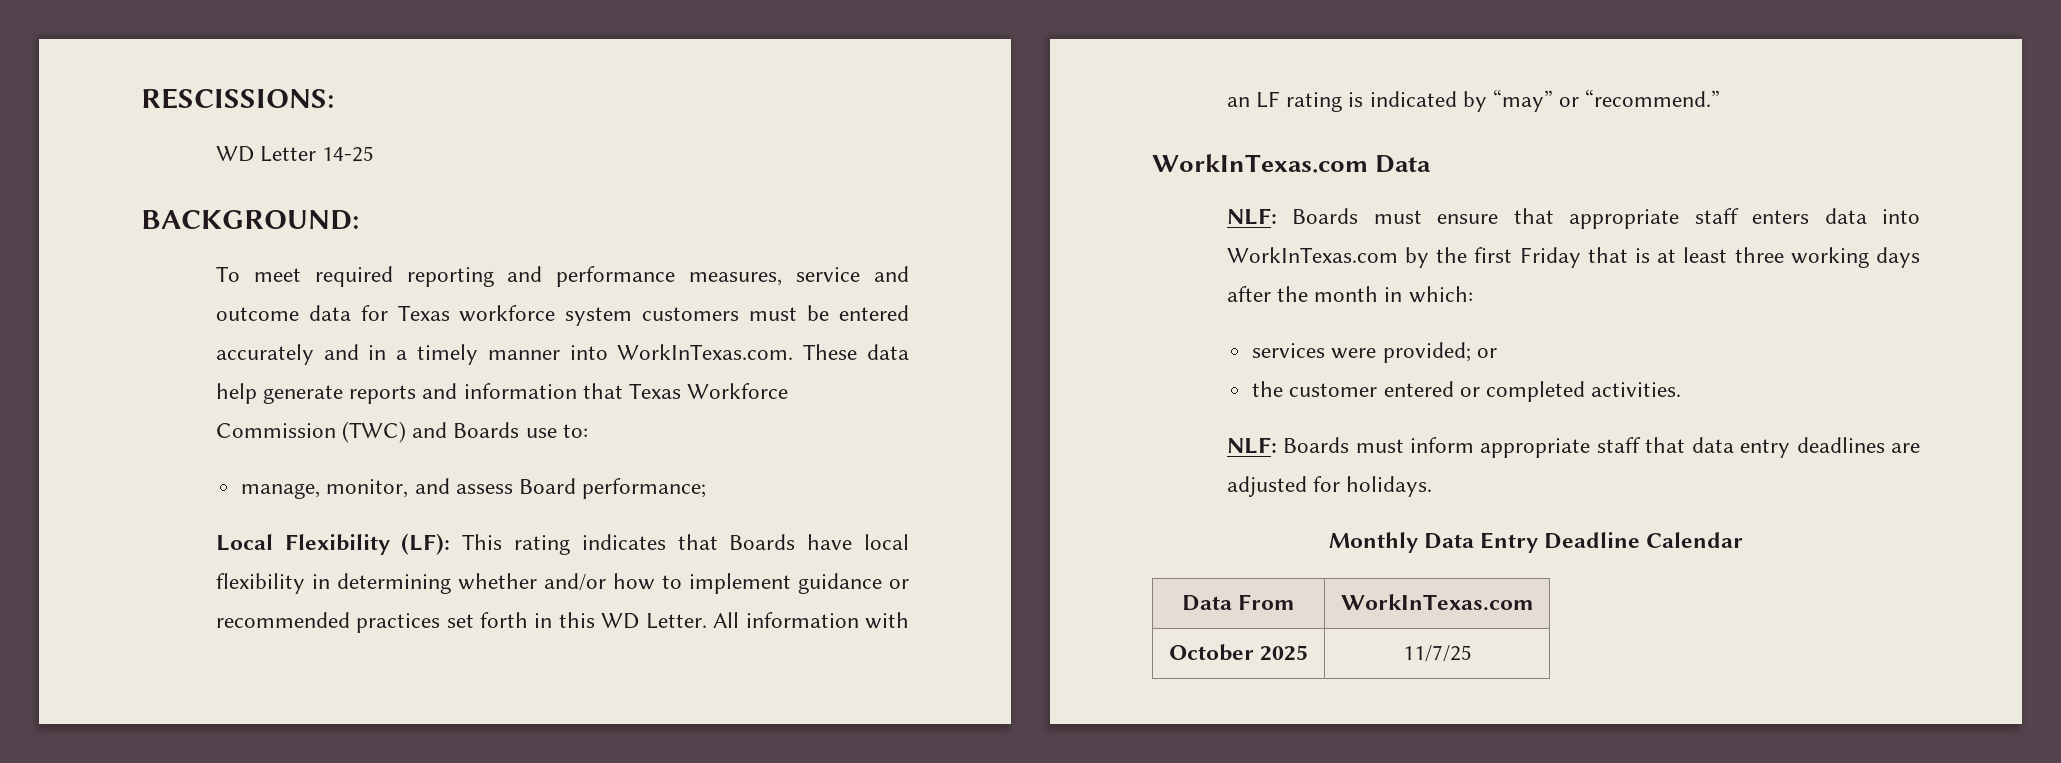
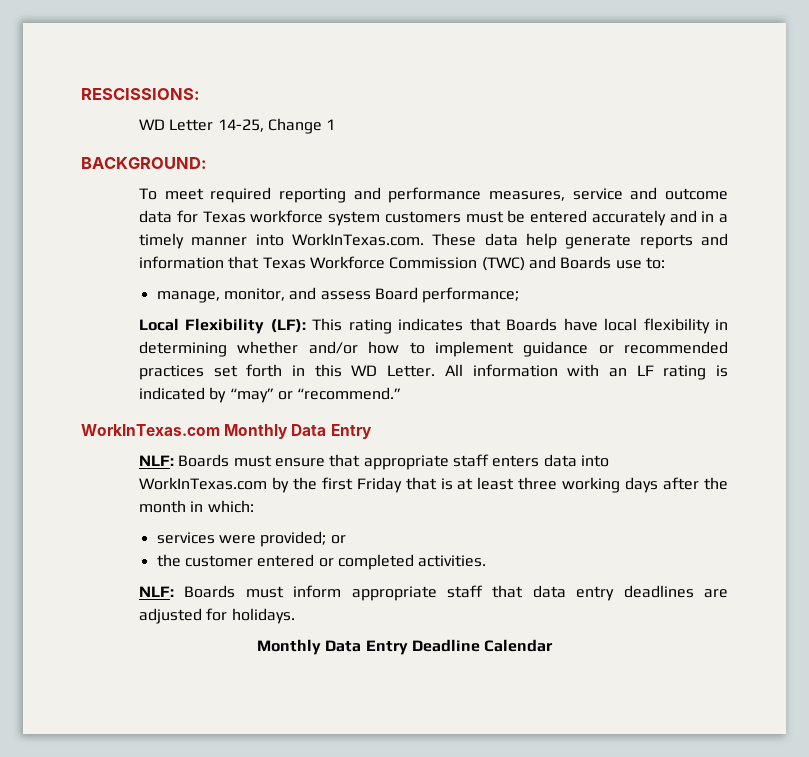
[322,146,375,162] 14-25 -> [217,118,336,134] 14-25, Change 1
[1375,155,1432,173] Data -> [224,424,372,439] Monthly Data Entry
[1181,594,1296,611] [1340,594,1534,611] [1168,644,1309,661] [1402,645,1472,662] // Data From | WorkInTexas.com // October 2025 | 11/7/25 -> (554, 645) none

